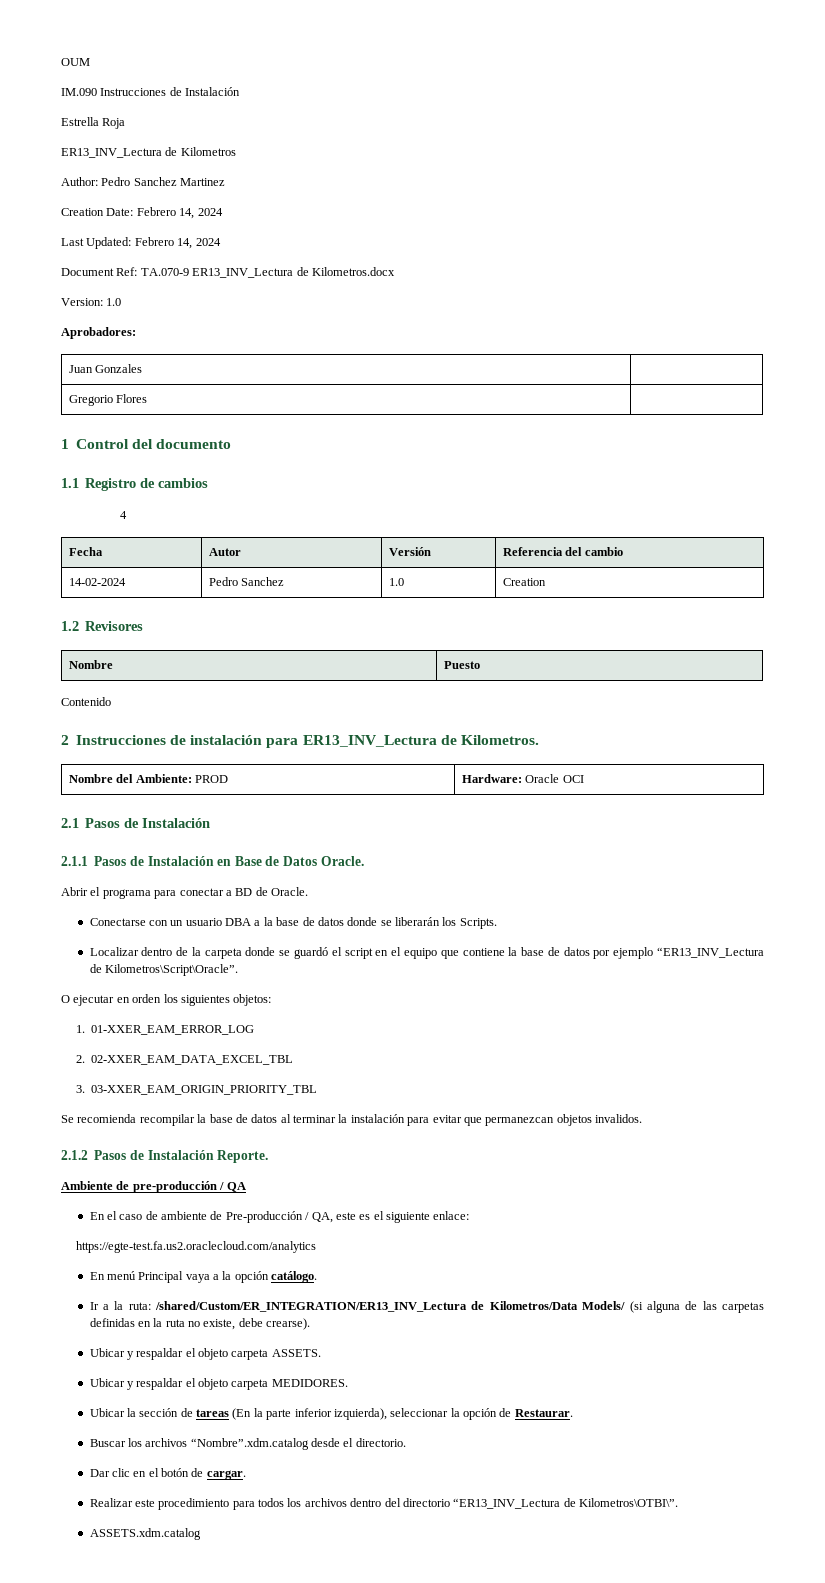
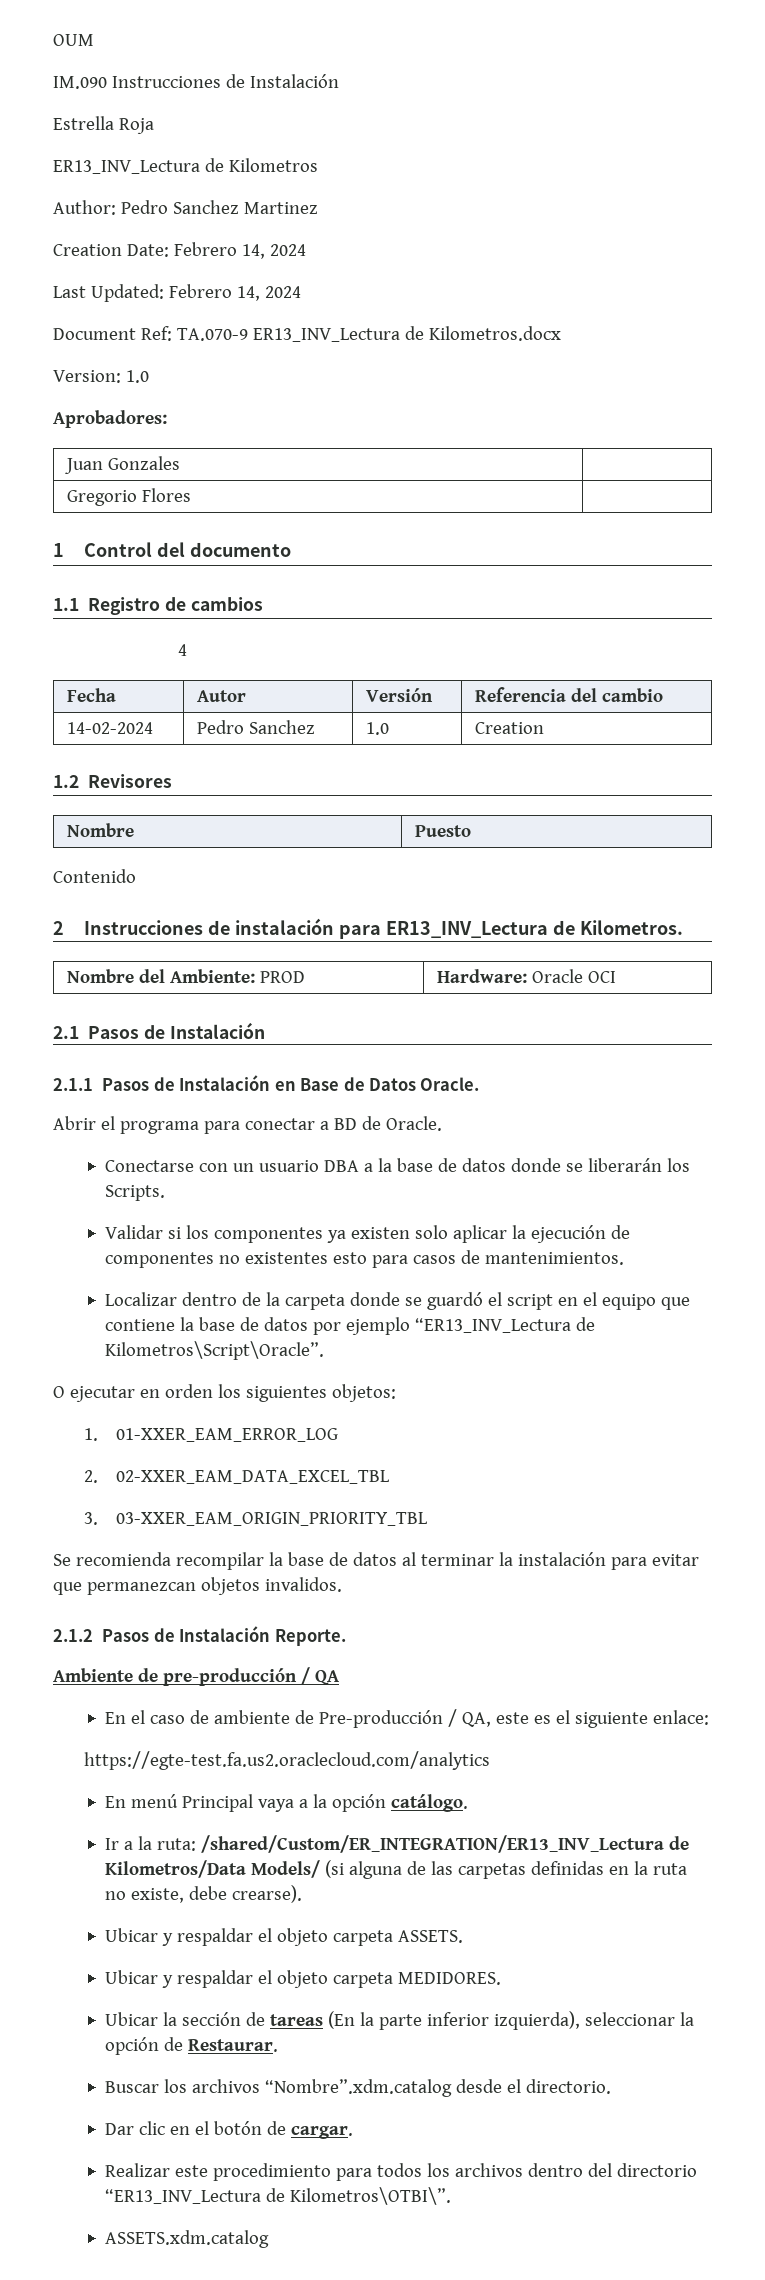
(497, 923) none -> [104,1225,630,1243] [104,1250,624,1268] // Validar si los componentes ya existen solo aplicar la ejecución de componentes no existentes esto para casos de mantenimientos.

